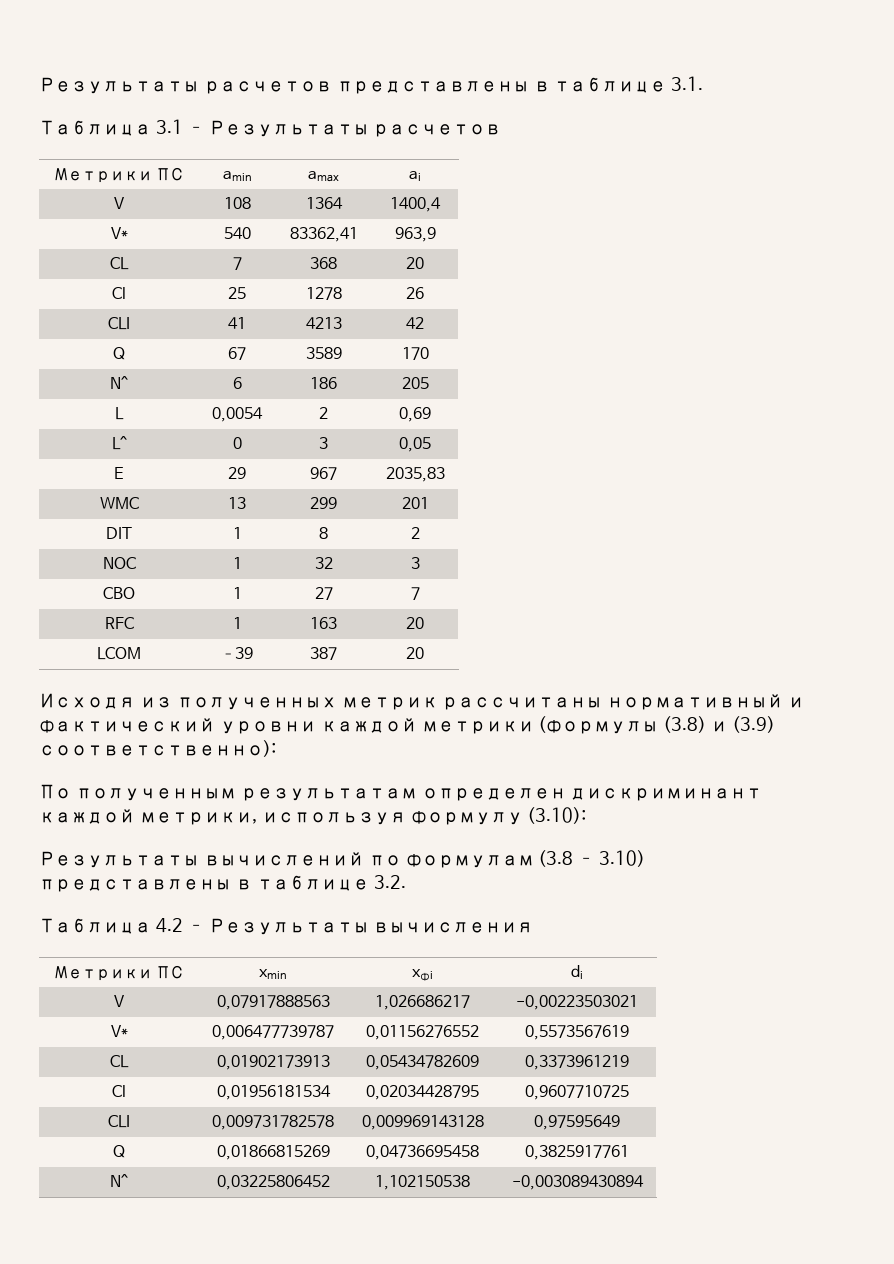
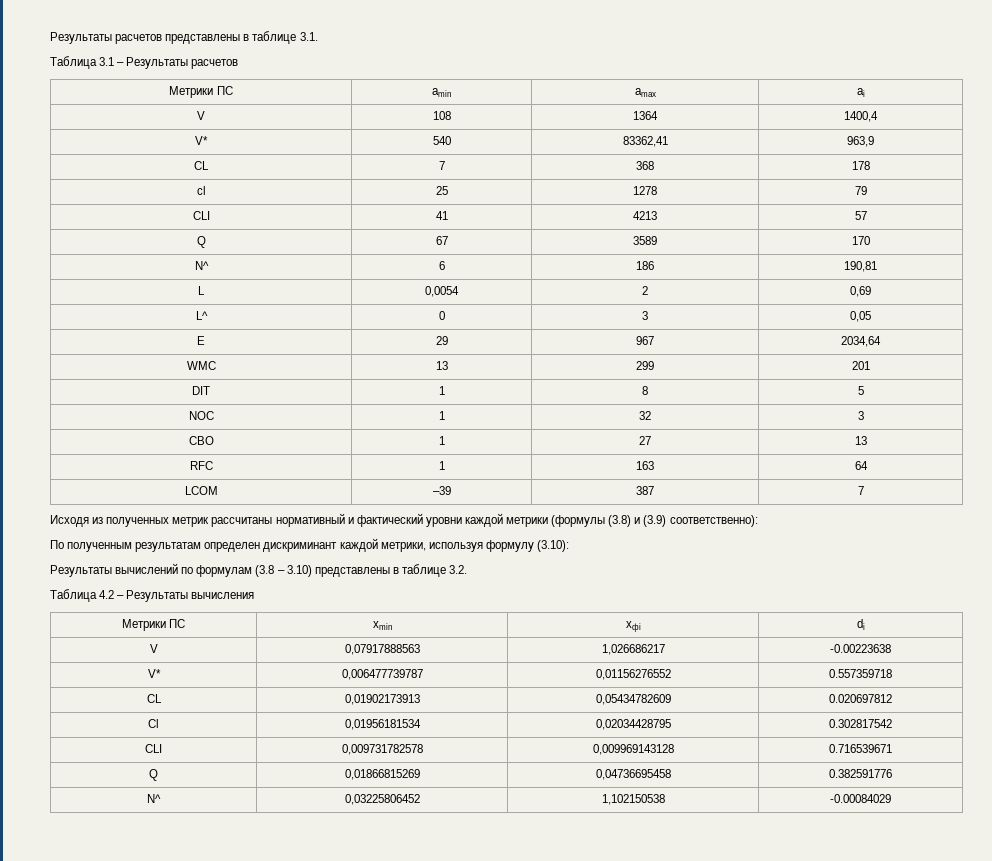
[406,257,425,269] [112,287,126,299] 20 // Cl -> [851,161,870,170] [196,186,206,195] 178 // cl
[406,287,425,299] 26 -> [854,186,867,195] 79
[406,317,425,329] 42 -> [854,211,867,220] 57
[401,377,429,389] 205 -> [844,261,877,272] 190,81
[385,467,445,482] 2035,83 -> [841,336,881,347] 2034,64
[410,527,420,539] 2 -> [857,386,864,395] 5
[410,587,420,600] 7 -> [854,436,867,445] 13
[406,617,425,629] 20 -> [854,461,868,470] 64
[406,647,425,659] 20 -> [857,486,864,495] 7
[516,995,638,1010] -0,00223503021 -> [830,644,891,653] -0.00223638
[525,1025,629,1040] 0,5573567619 -> [829,669,892,678] 0.557359718
[525,1055,629,1070] 0,3373961219 -> [829,694,892,703] 0.020697812
[525,1085,629,1100] 0,9607710725 -> [829,719,892,728] 0.302817542
[534,1115,620,1130] 0,97595649 -> [829,744,892,753] 0.716539671
[525,1145,629,1160] 0,3825917761 -> [829,769,892,778] 0.382591776
[511,1175,644,1190] -0,003089430894 -> [830,794,891,803] -0.00084029

